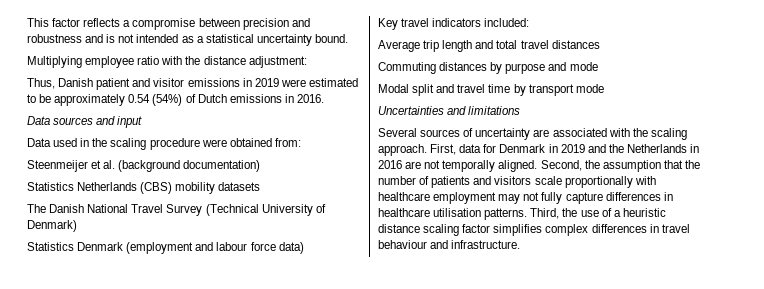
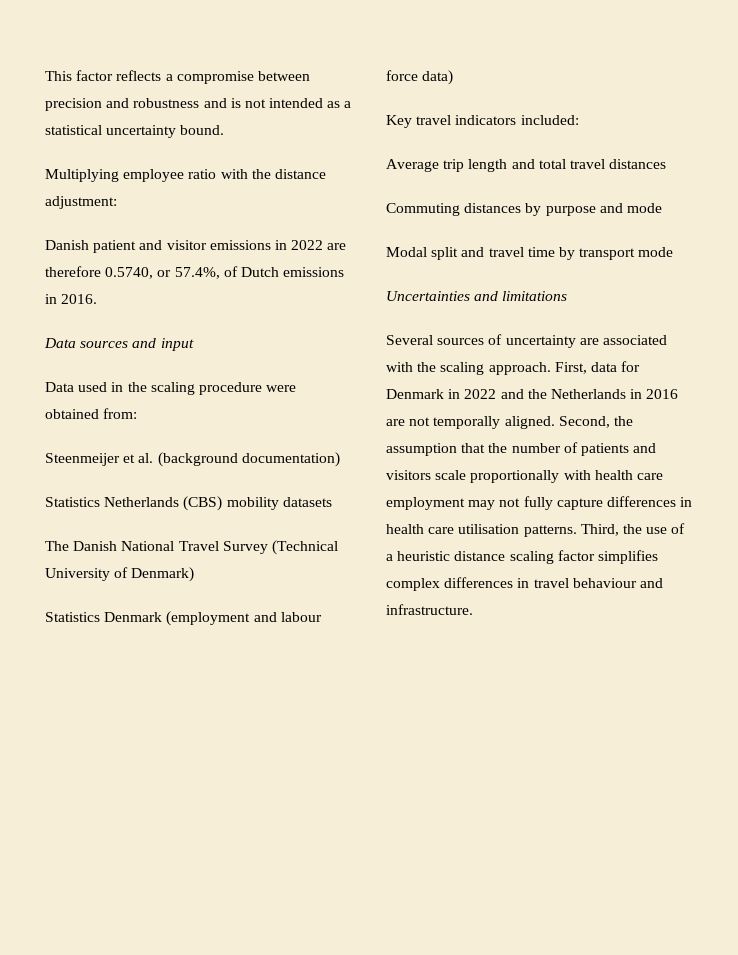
[27,78,55,89] Thus, -> (117, 202) none
[254,78,358,87] [27,94,183,106] 2019 were estimated to be approximately 0.54 (54%) -> [291,240,347,250] [45,266,220,279] 2022 are therefore 0.5740, or 57.4%,
[560,144,585,153] 2019 -> [464,389,497,399] 2022
[378,192,430,201] healthcare -> [594,470,663,480] health care
[378,208,430,217] healthcare -> [386,524,455,534] health care

